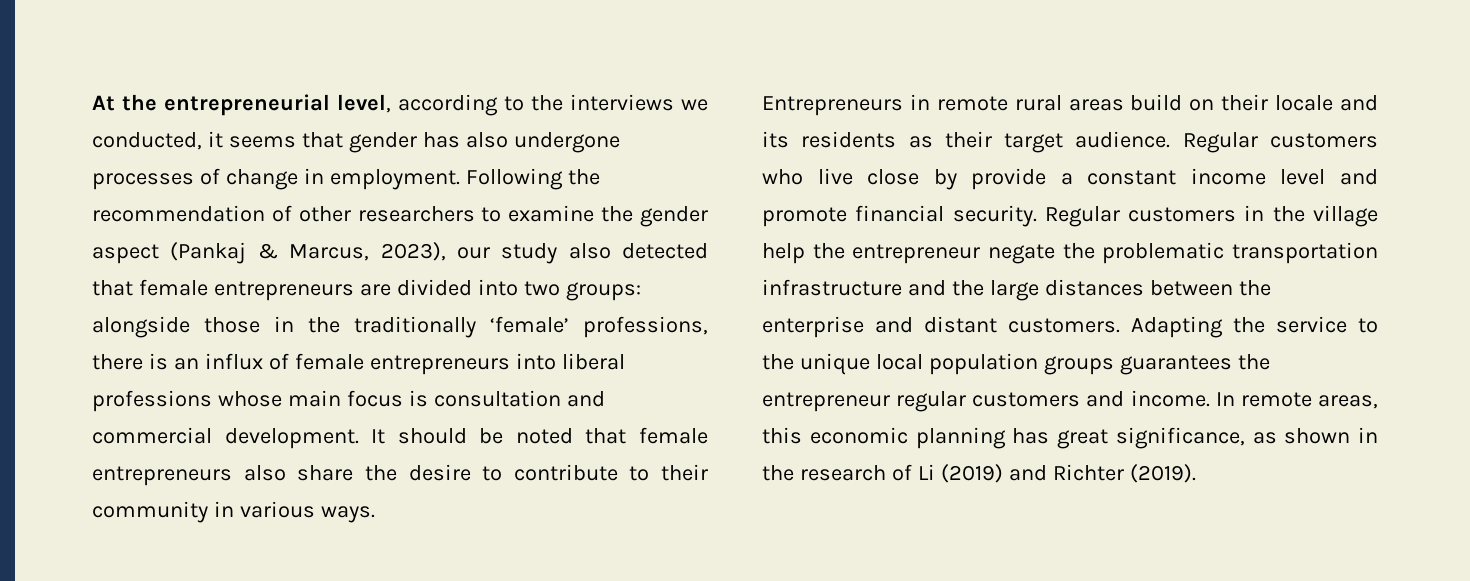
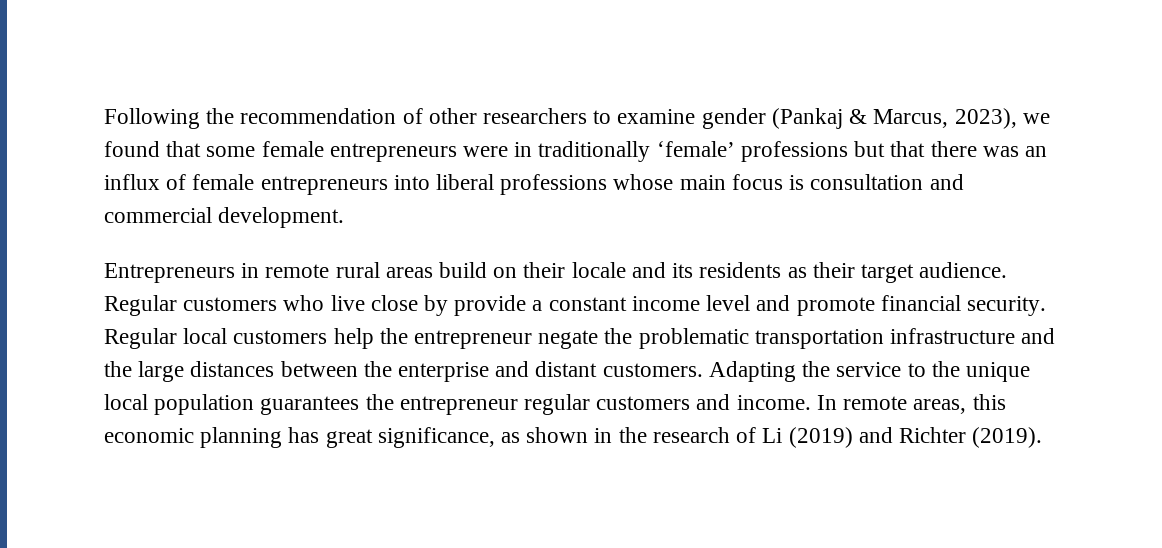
[92,94,708,116] [92,131,620,153] [92,168,460,190] At the entrepreneurial level, according to the interviews we conducted, it seems that gender has also undergone processes of change in employment. -> (104, 118) none
[601,206,708,227] [92,244,159,264] the gender aspect -> [701,108,766,129] gender
[456,243,708,264] [92,279,641,301] [92,316,708,338] [92,353,168,370] our study also detected that female entrepreneurs are divided into two groups: alongside those in the traditionally ‘female’ professions, there is -> [1022,113,1050,124] [104,141,1019,162] we found that some female entrepreneurs were in traditionally ‘female’ professions but that there was
[371,427,708,444] [92,464,708,486] [92,501,375,523] It should be noted that female entrepreneurs also share the desire to contribute to their community in various ways. -> (345, 217) none
[1128,205,1378,227] customers in the village -> [183,328,328,344] local customers
[1043,356,1114,375] groups -> (255, 404) none

